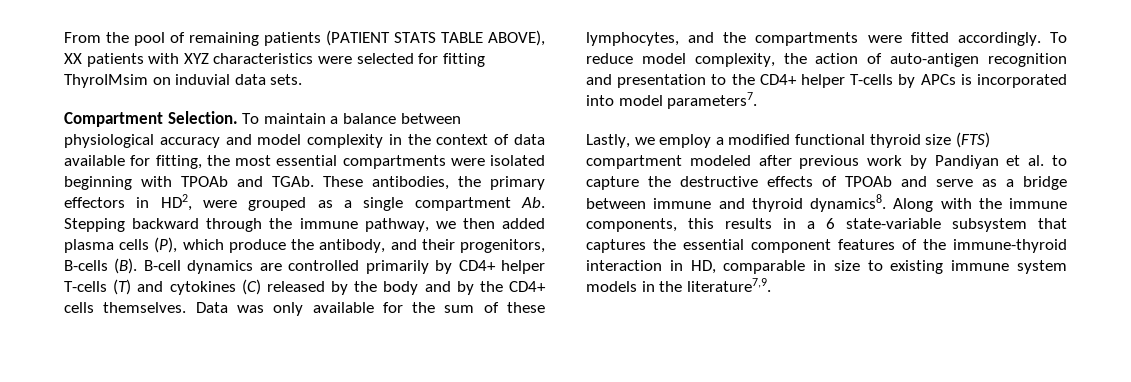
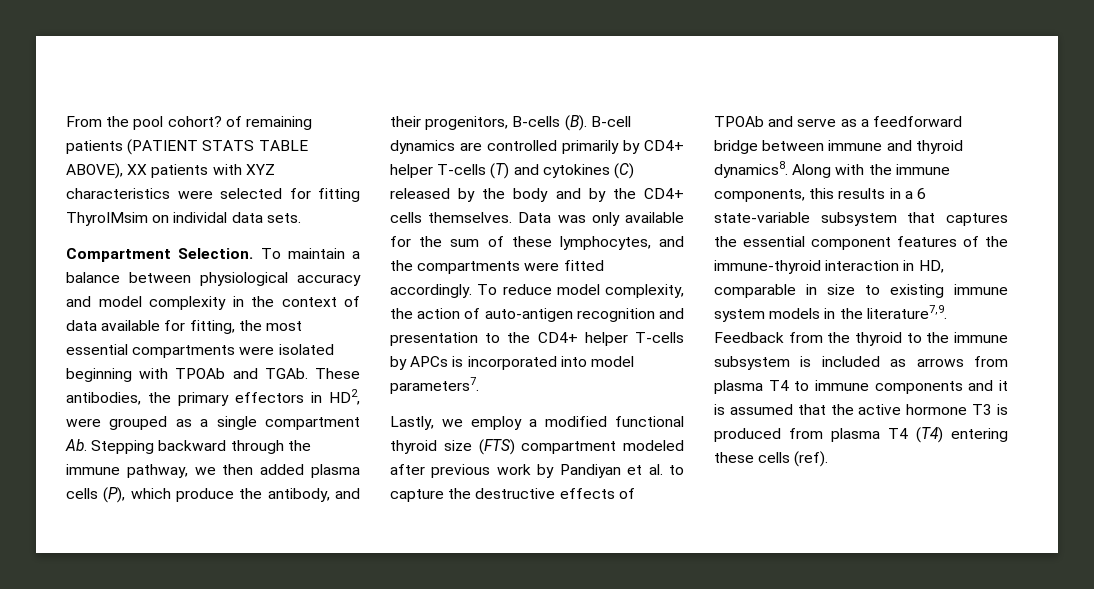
(165, 39) none -> [167,116,222,127] cohort?
[175,74,231,85] induvial -> [173,212,228,223] individal
(1014, 183) none -> [872,116,962,127] feedforward
(771, 285) none -> [714,332,1008,346] [714,356,1008,370] [714,380,1008,394] [714,404,1008,415] [714,427,1008,443] [714,451,829,467] Feedback from the thyroid to the immune subsystem is included as arrows from plasma T4 to immune components and it is assumed that the active hormone T3 is produced from plasma T4 (T4) entering these cells (ref).

